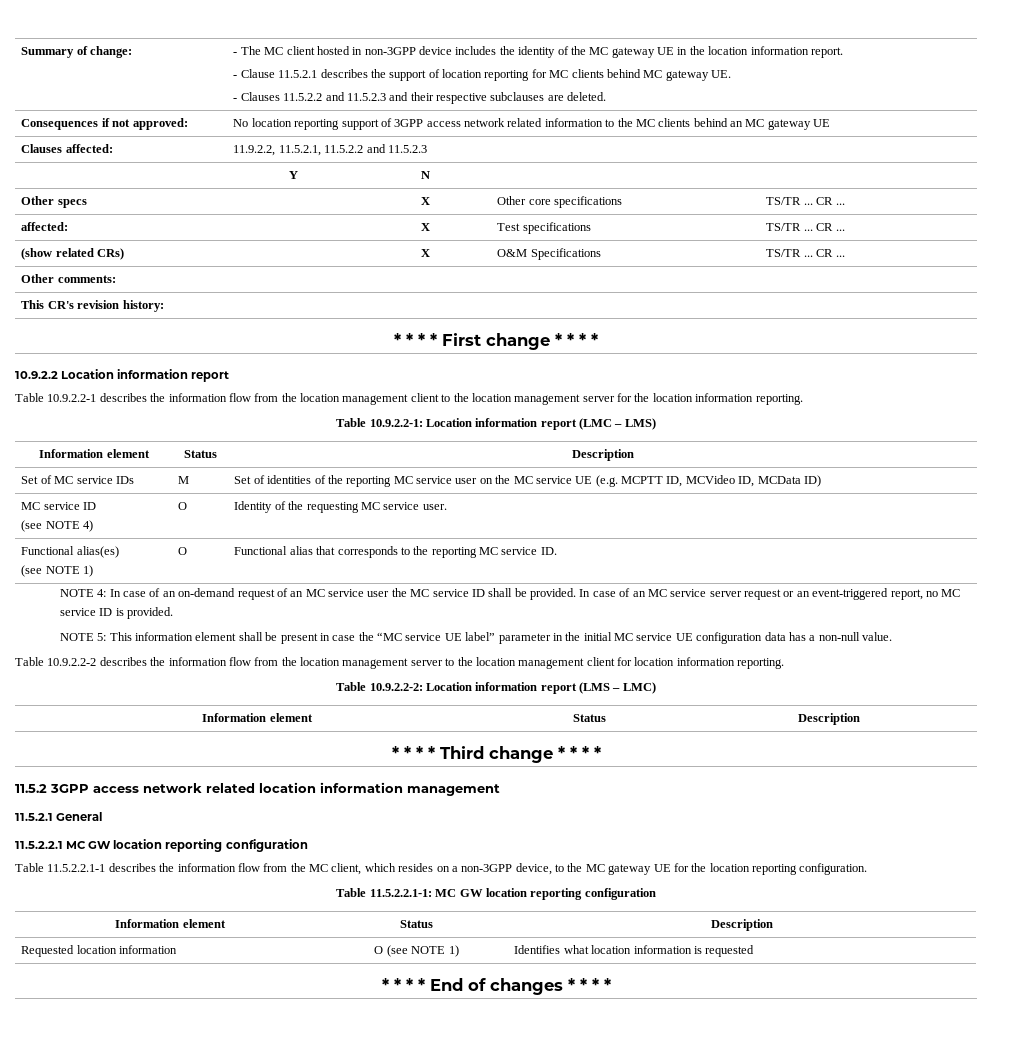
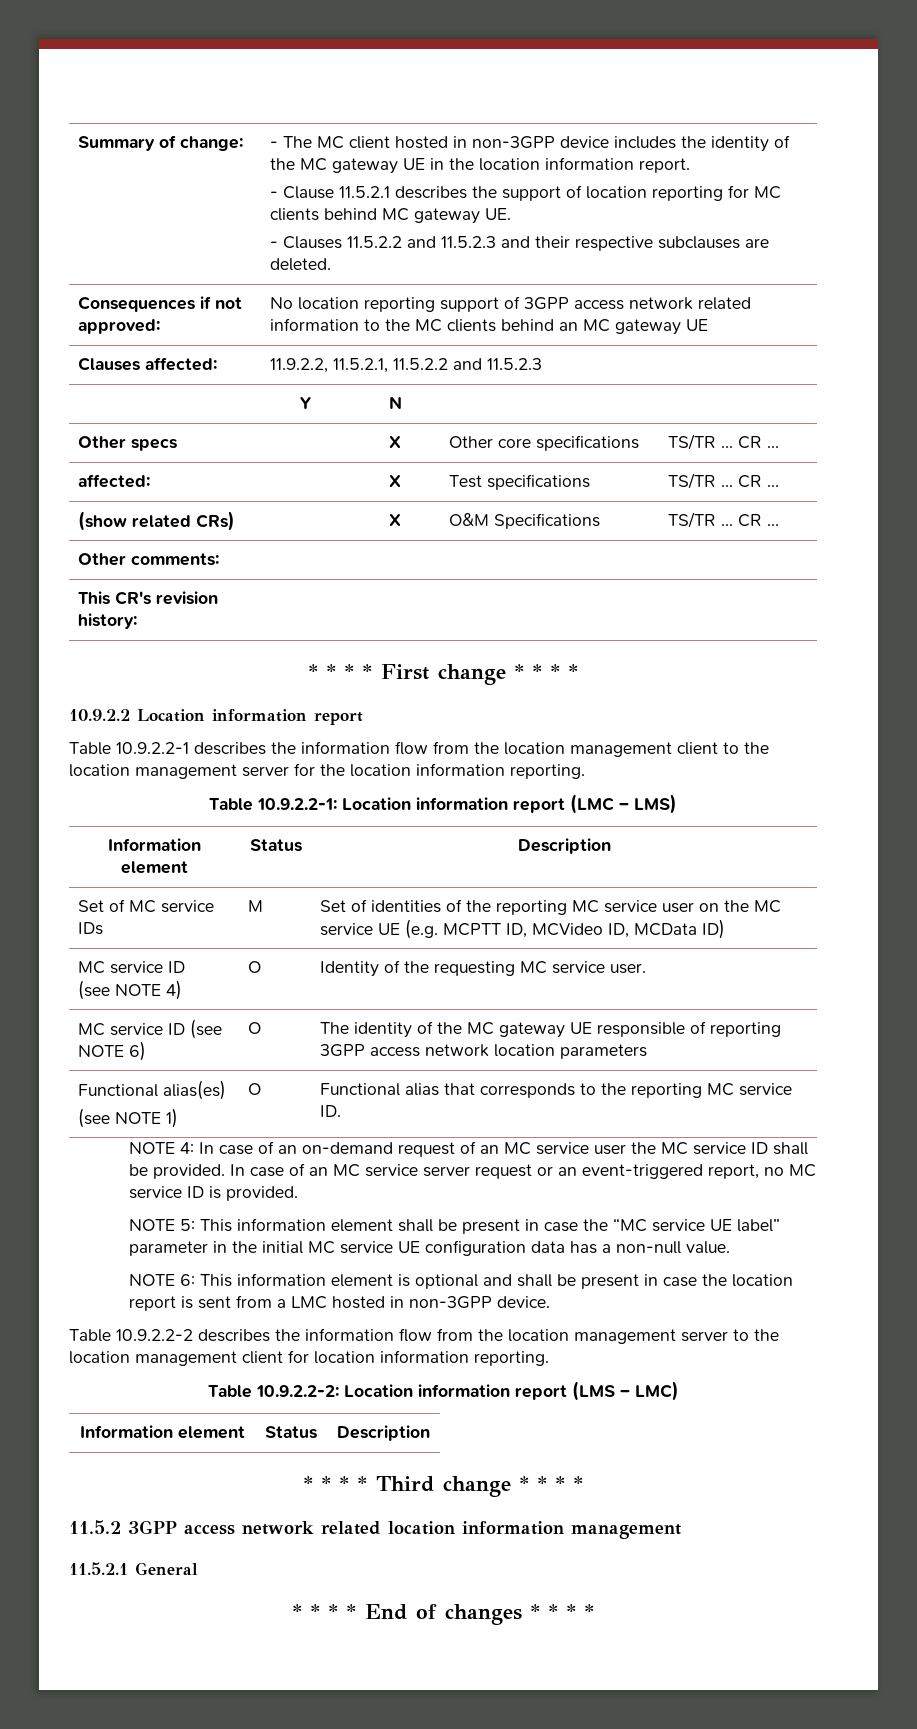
(447, 507) none -> [78,1019,223,1039] [78,1041,147,1061] [248,1022,262,1034] [320,1021,782,1038] [320,1044,648,1059] // MC service ID (see NOTE 6) | O | The identity of the MC gateway UE responsible of reporting 3GPP access network location parameters
(893, 636) none -> [128,1273,793,1289] [128,1295,550,1311] // NOTE 6: This information element is optional and shall be present in case the location report is sent from a LMC hosted in non-3GPP device.
[15,839,308,852] [15,863,868,875] [336,888,656,900] [115,919,226,928] [400,920,433,928] [711,919,773,931] [21,945,178,957] [374,945,459,957] [514,945,755,957] // 11.5.2.2.1 MC GW location reporting configuration // Table 11.5.2.2.1-1 describes the information flow from the MC client, which resides on a non-3GPP device, to the MC gateway UE for the location reporting configuration. // Table 11.5.2.2.1-1: MC GW location reporting configuration // Information element | Status | Description // Requested location information | O (see NOTE 1) | Identifies what location information is requested -> (198, 1568) none

